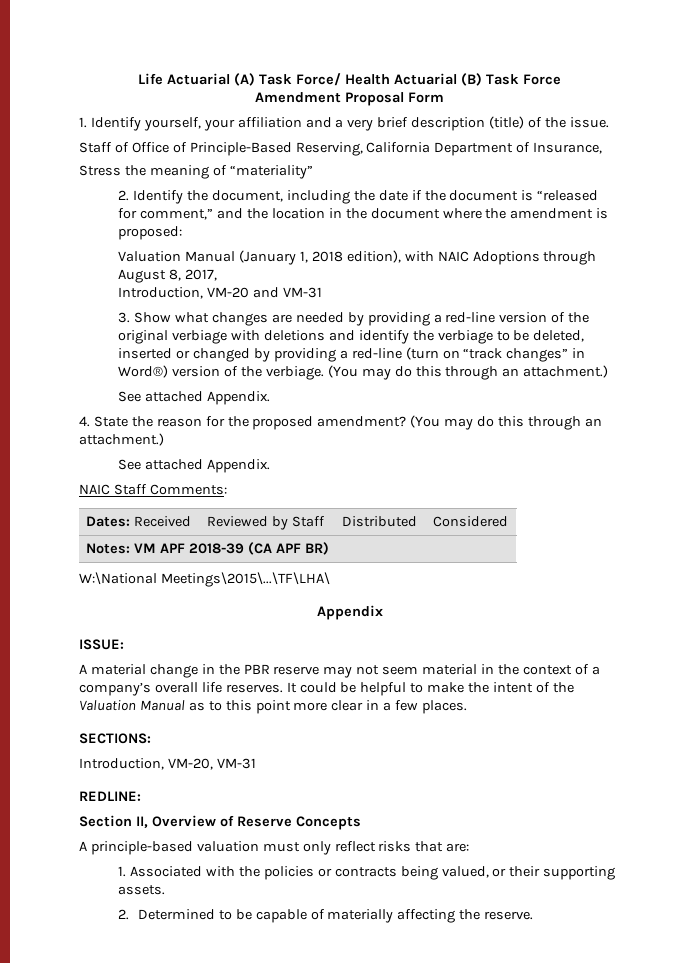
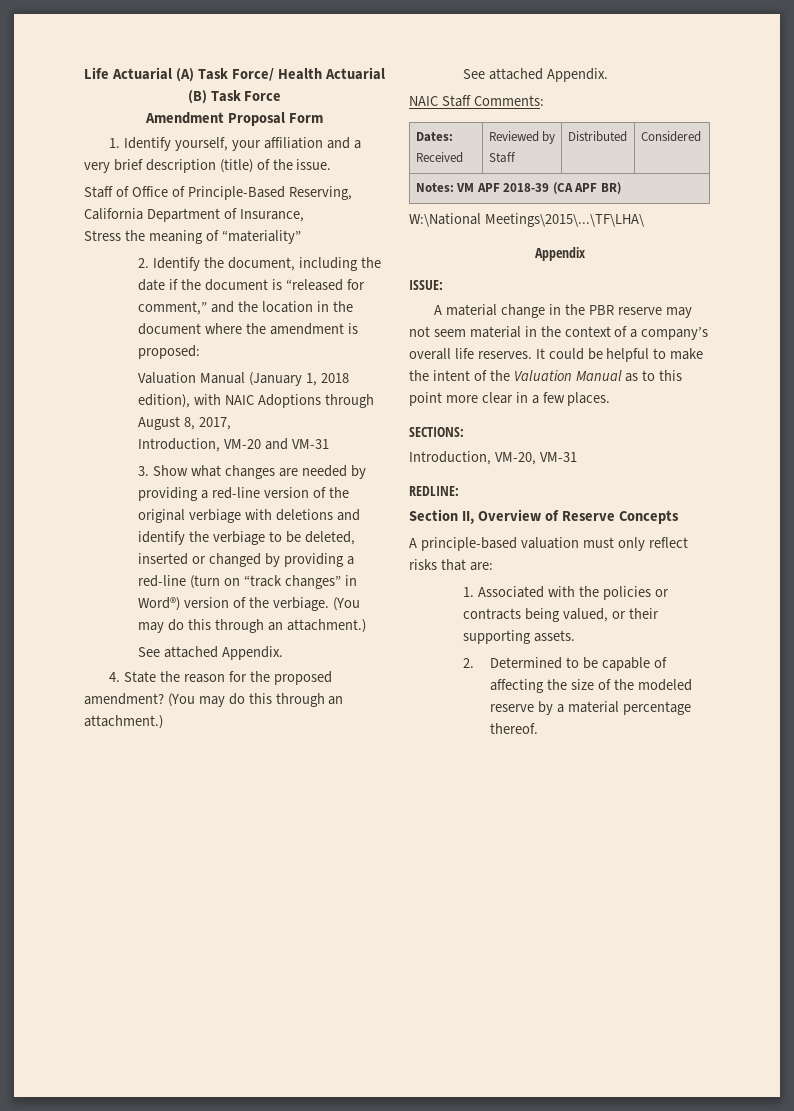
[327,909,394,923] materially -> (668, 662) none
[484,911,534,920] reserve. -> [571,679,693,691] [490,701,692,715] [490,723,539,734] size of the modeled reserve by a material percentage thereof.

